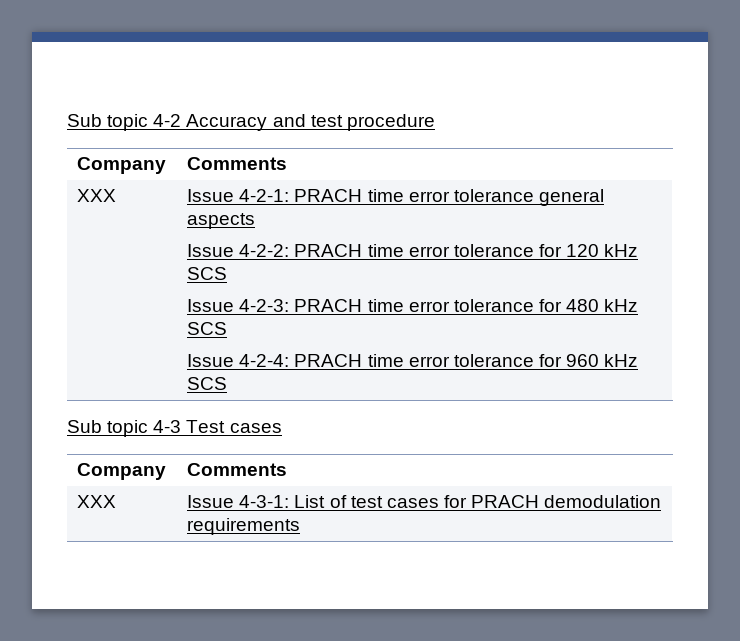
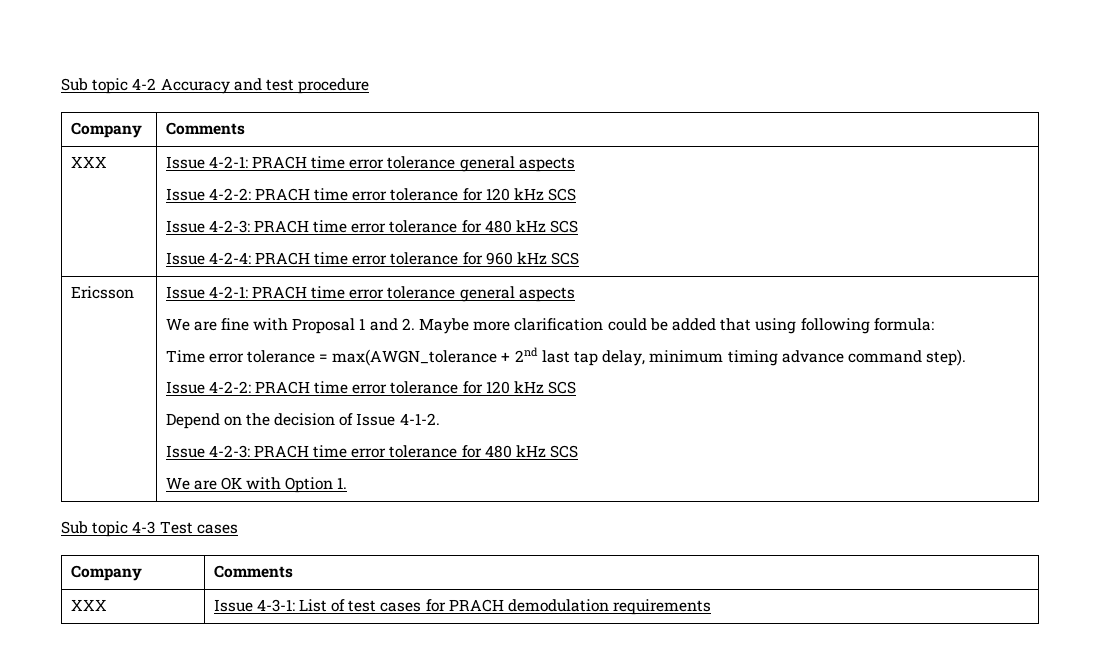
(228, 383) none -> [70,286,134,299] [165,286,575,302] [165,318,934,334] [165,347,967,366] [165,381,577,394] [165,413,440,429] [165,445,579,458] [165,477,348,493] // Ericsson | Issue 4-2-1: PRACH time error tolerance general aspects // We are fine with Proposal 1 and 2. Maybe more clarification could be added that using following formula: // Time error tolerance = max(AWGN_tolerance + 2nd last tap delay, minimum timing advance command step). // Issue 4-2-2: PRACH time error tolerance for 120 kHz SCS // Depend on the decision of Issue 4-1-2. // Issue 4-2-3: PRACH time error tolerance for 480 kHz SCS // We are OK with Option 1.

